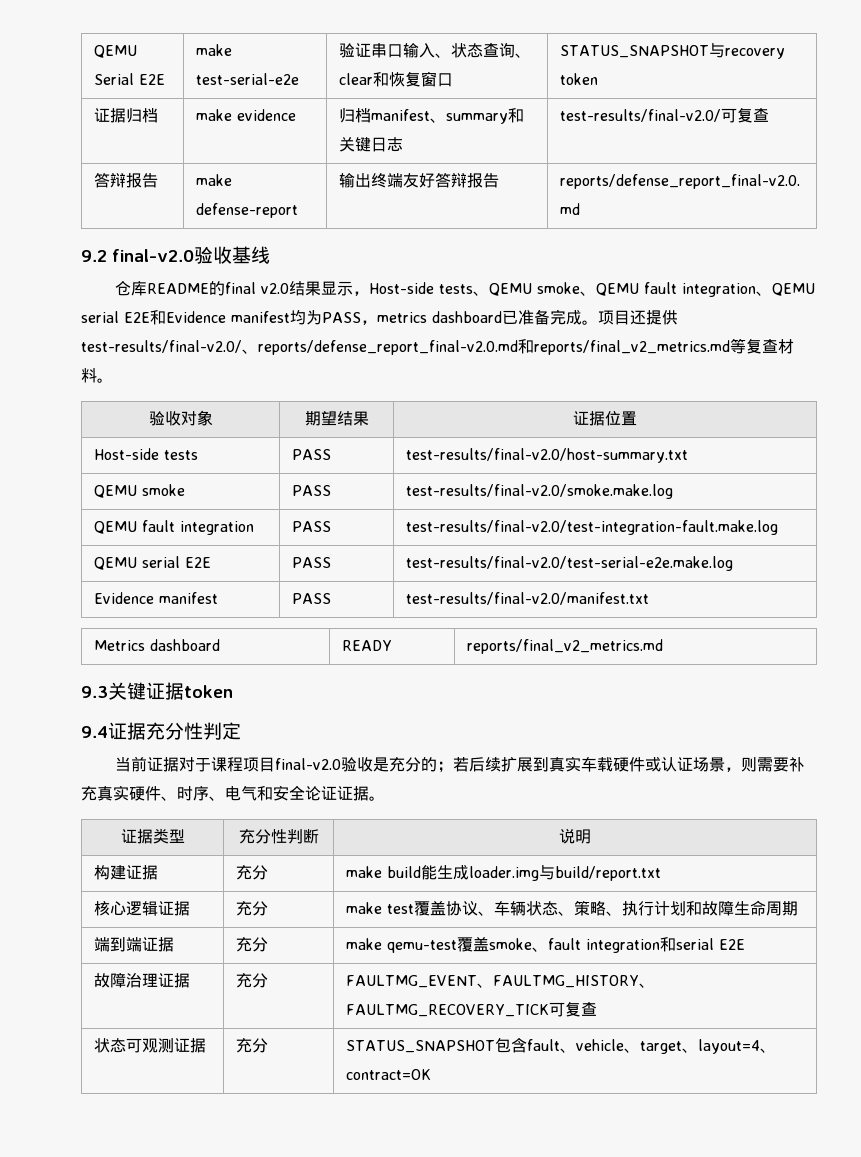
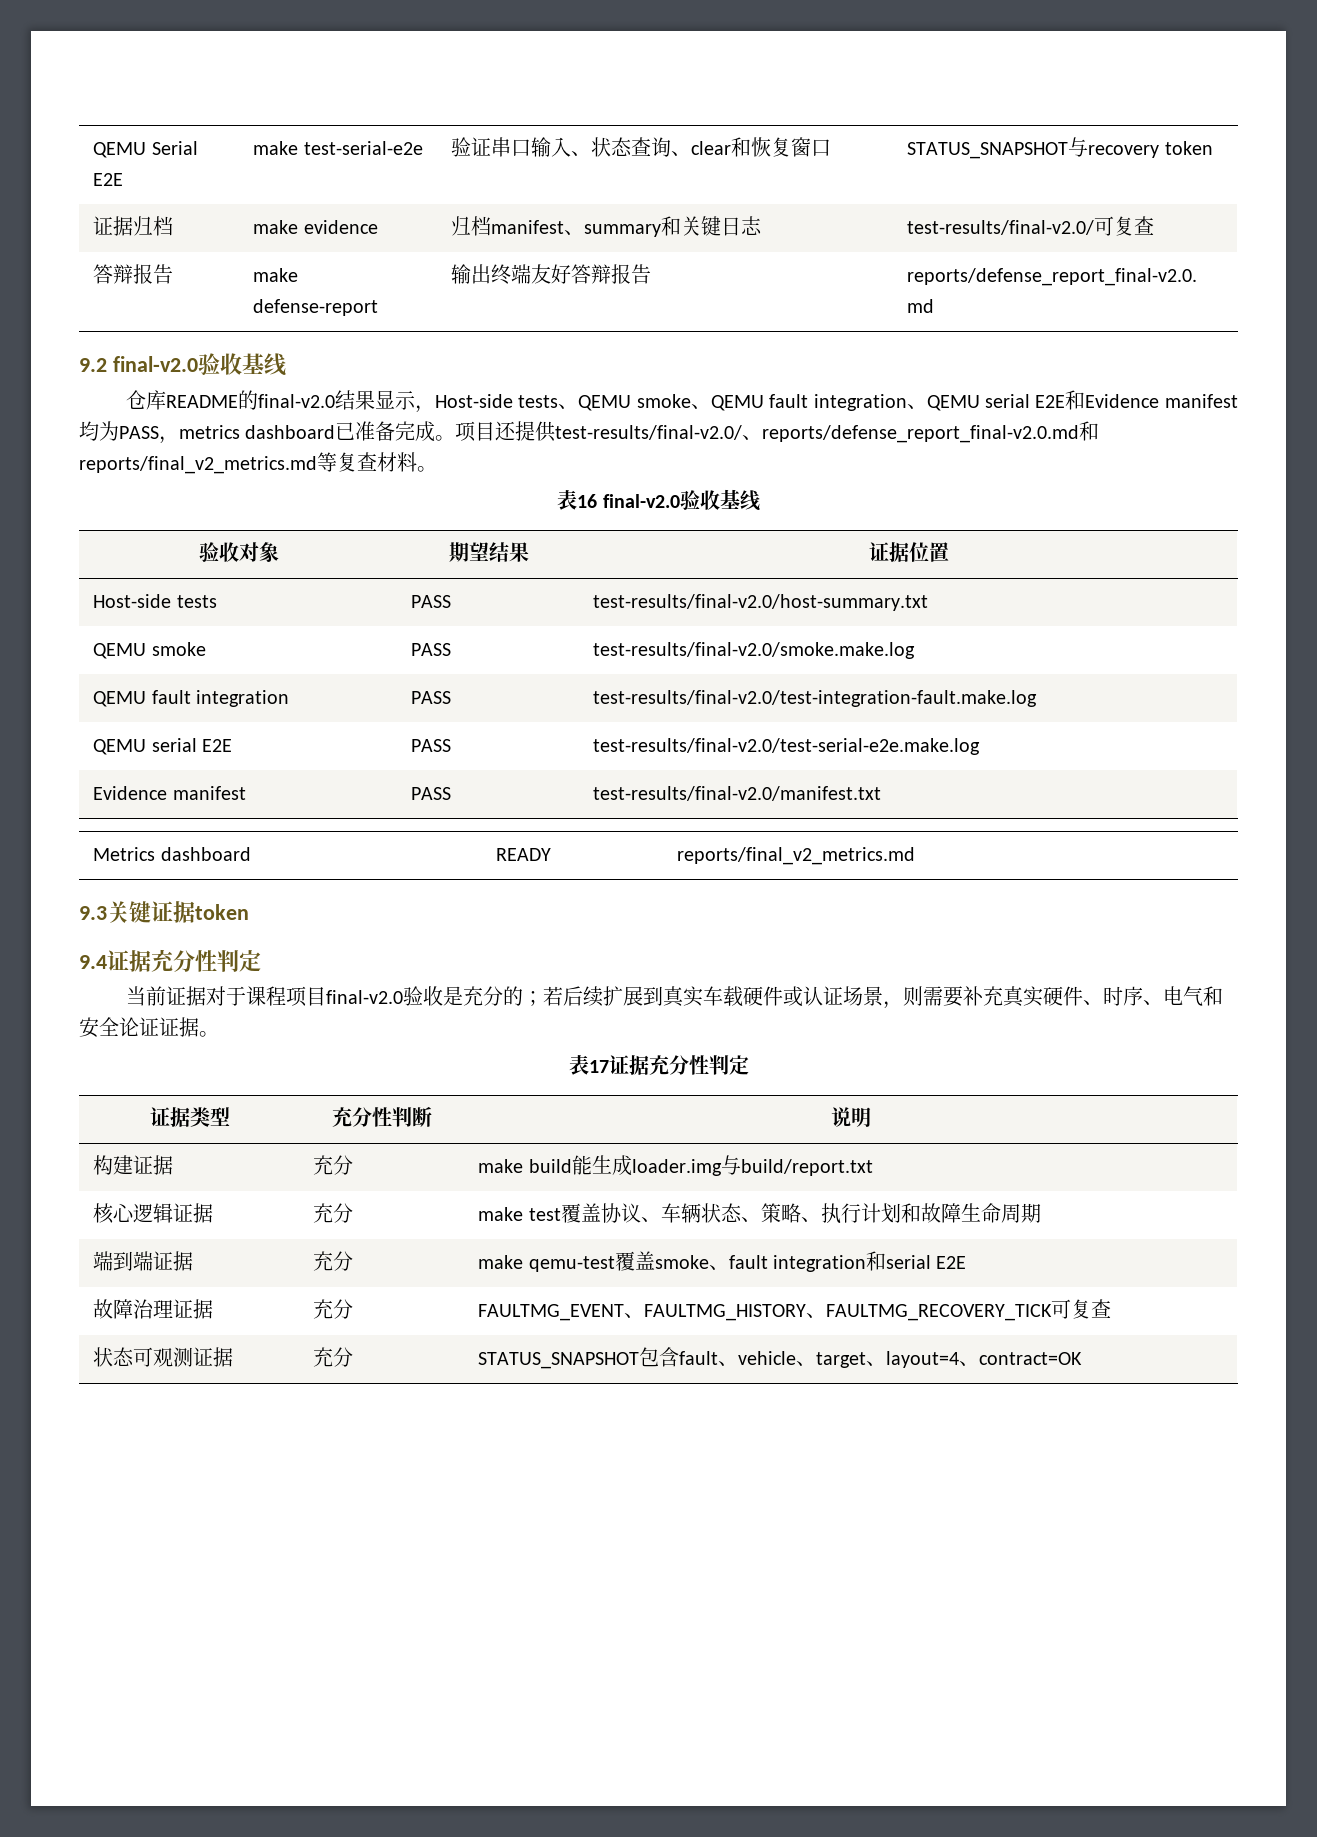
[224,282,289,294] final v2.0 -> [257,394,335,408] final-v2.0
(113, 380) none -> [557,489,760,511] // 表16 final-v2.0验收基线
(385, 798) none -> [568,1055,749,1075] // 表17证据充分性判定

